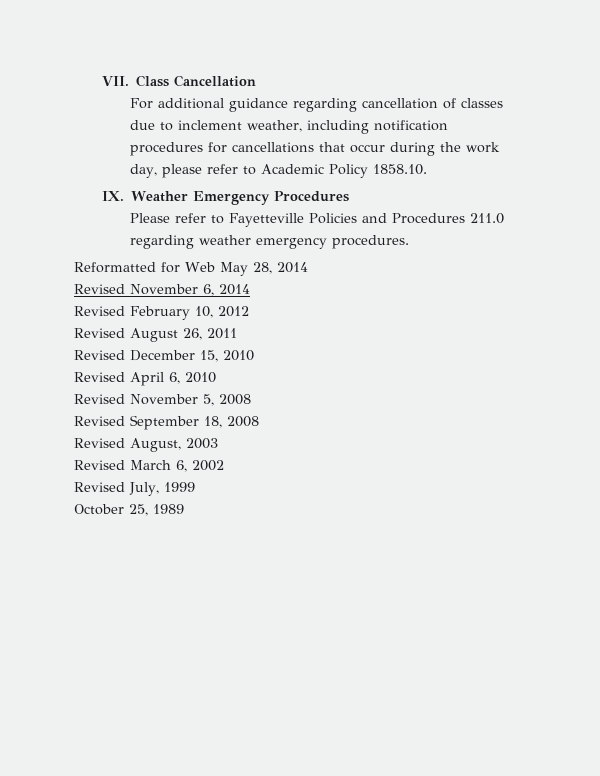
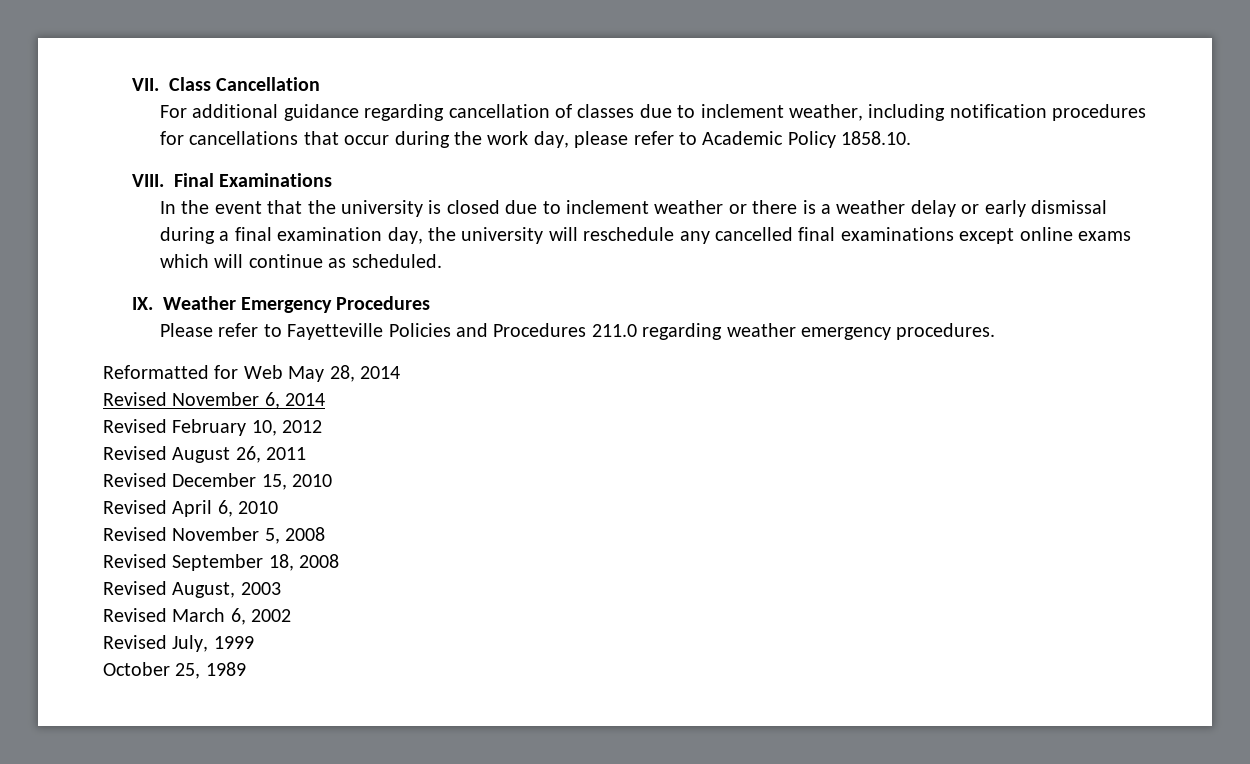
(427, 169) none -> [131,173,332,187] [160,200,1108,217] [160,227,1132,244] [160,254,442,268] // VIII. Final Examinations // In the event that the university is closed due to inclement weather or there is a weather delay or early dismissal during a final examination day, the university will reschedule any cancelled final examinations except online exams which will continue as scheduled.

